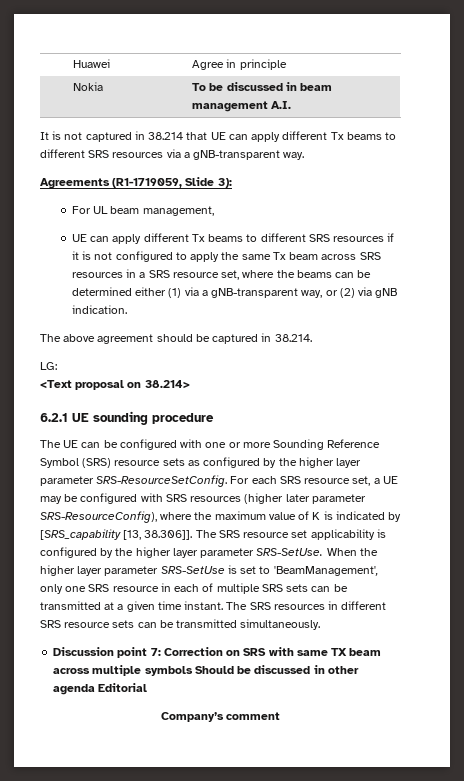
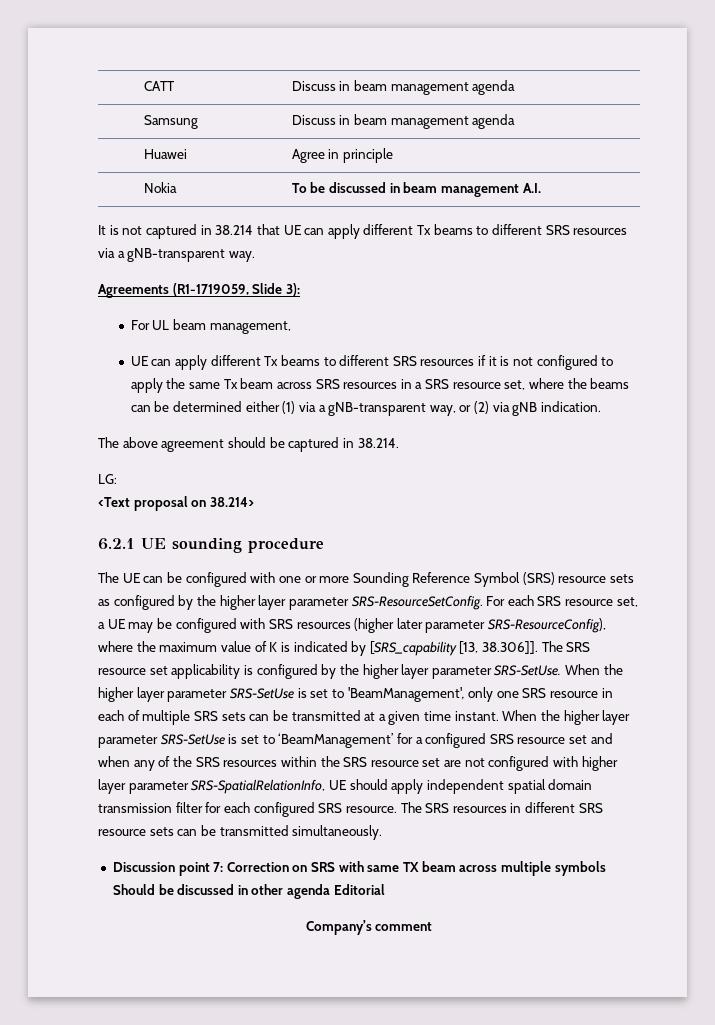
(73, 63) none -> [144,81,175,91] [291,80,516,95] [144,115,199,129] [291,114,516,129] CATT | Discuss in beam management agenda // Samsung | Discuss in beam management agenda //
(224, 605) none -> [502,710,631,725] [98,733,613,748] [98,756,618,771] [98,779,593,794] [98,802,397,817] When the higher layer parameter SRS-SetUse is set to ‘BeamManagement’ for a configured SRS resource set and when any of the SRS resources within the SRS resource set are not configured with higher layer parameter SRS-SpatialRelationInfo, UE should apply independent spatial domain transmission filter for each configured SRS resource.

